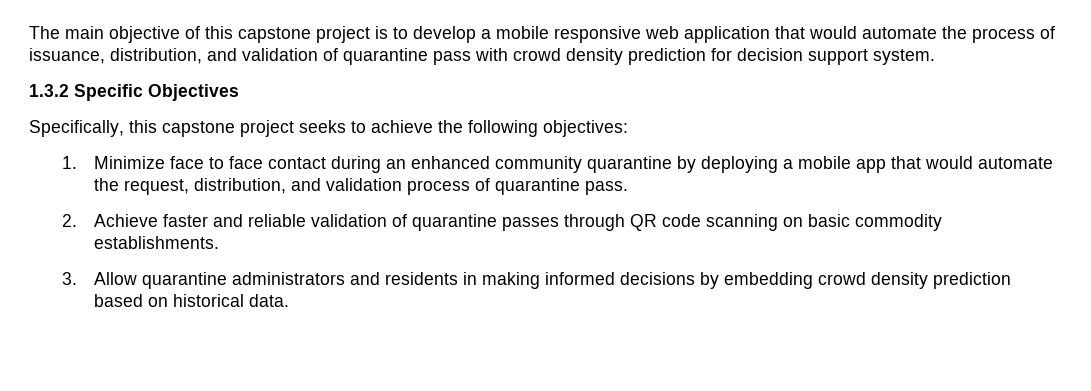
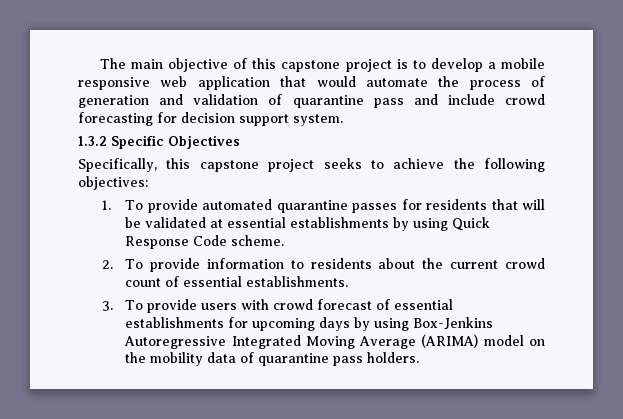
[29,48,202,64] issuance, distribution, -> [78,95,149,108] generation
[475,48,706,65] with crowd density prediction -> [413,94,545,105] [78,112,153,126] and include crowd forecasting
[94,156,1054,173] [94,178,629,195] [61,214,943,231] [94,236,220,249] [61,272,1012,289] [94,294,290,307] Minimize face to face contact during an enhanced community quarantine by deploying a mobile app that would automate the request, distribution, and validation process of quarantine pass. // 2. Achieve faster and reliable validation of quarantine passes through QR code scanning on basic commodity establishments. // 3. Allow quarantine administrators and residents in making informed decisions by embedding crowd density prediction based on historical data. -> [125,199,545,213] [125,217,491,231] [125,235,285,249] [101,258,545,272] [125,276,349,287] [101,299,454,313] [125,317,494,331] [124,334,545,349] [125,352,420,366] To provide automated quarantine passes for residents that will be validated at essential establishments by using Quick Response Code scheme. // 2. To provide information to residents about the current crowd count of essential establishments. // 3. To provide users with crowd forecast of essential establishments for upcoming days by using Box-Jenkins Autoregressive Integrated Moving Average (ARIMA) model on the mobility data of quarantine pass holders.

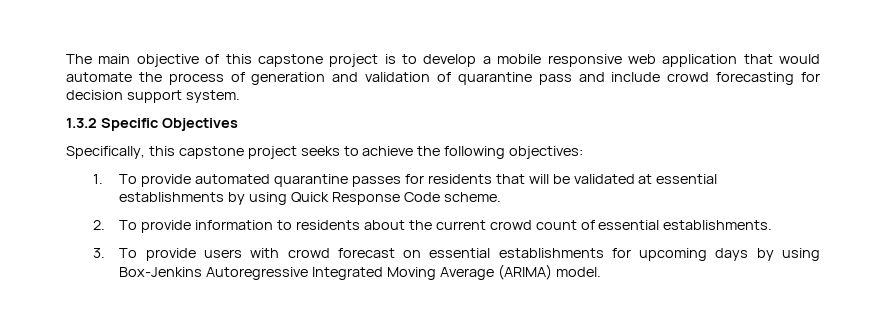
[376,299,391,310] of -> [403,250,422,258] on
[483,335,545,346] [125,352,420,366] model on the mobility data of quarantine pass holders. -> [555,267,601,277] model.

